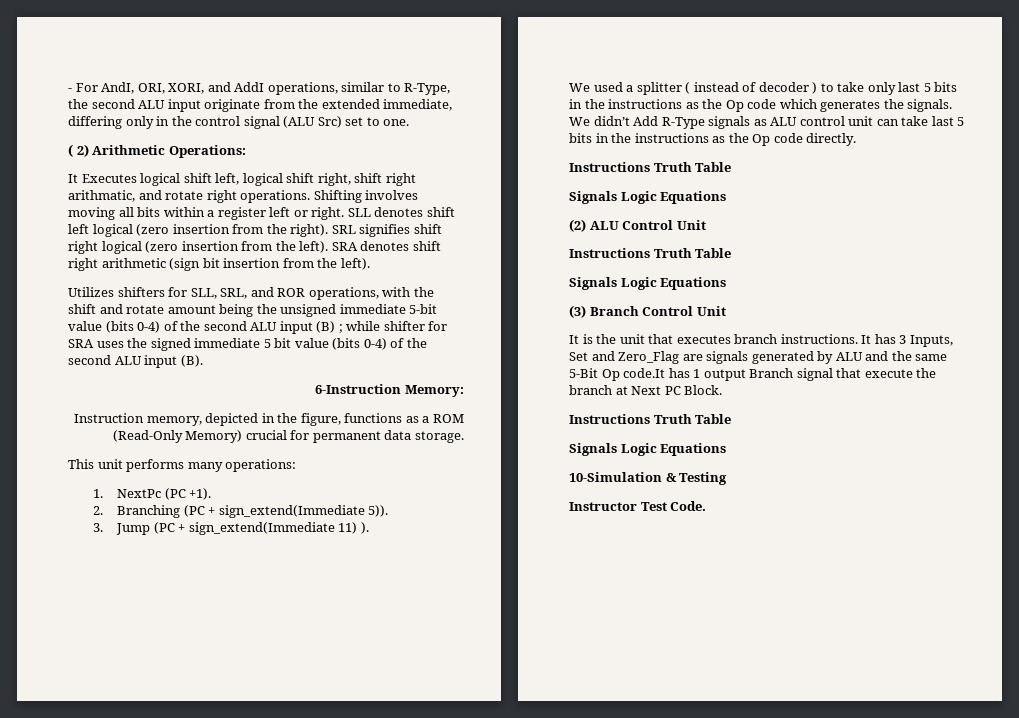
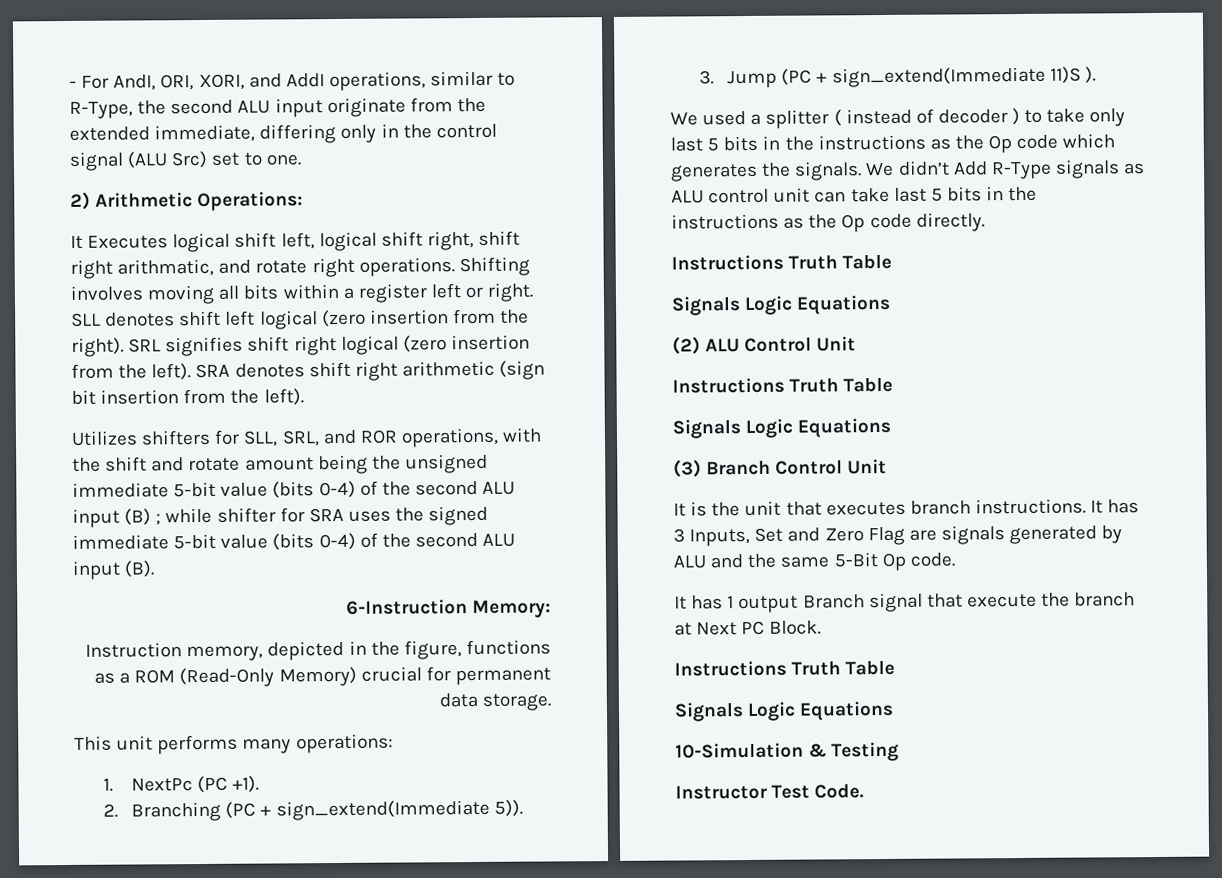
[68,144,73,157] ( -> (301, 160) none
[263,338,292,348] 5 bit -> [173,533,217,550] 5-bit
[338,522,358,534] 11) -> [1049,66,1081,84] 11)S
[618,351,680,364] Zero_Flag -> [824,526,905,546] Zero Flag
[623,368,666,378] code.It -> [909,552,955,567] [674,596,687,610] code. // It

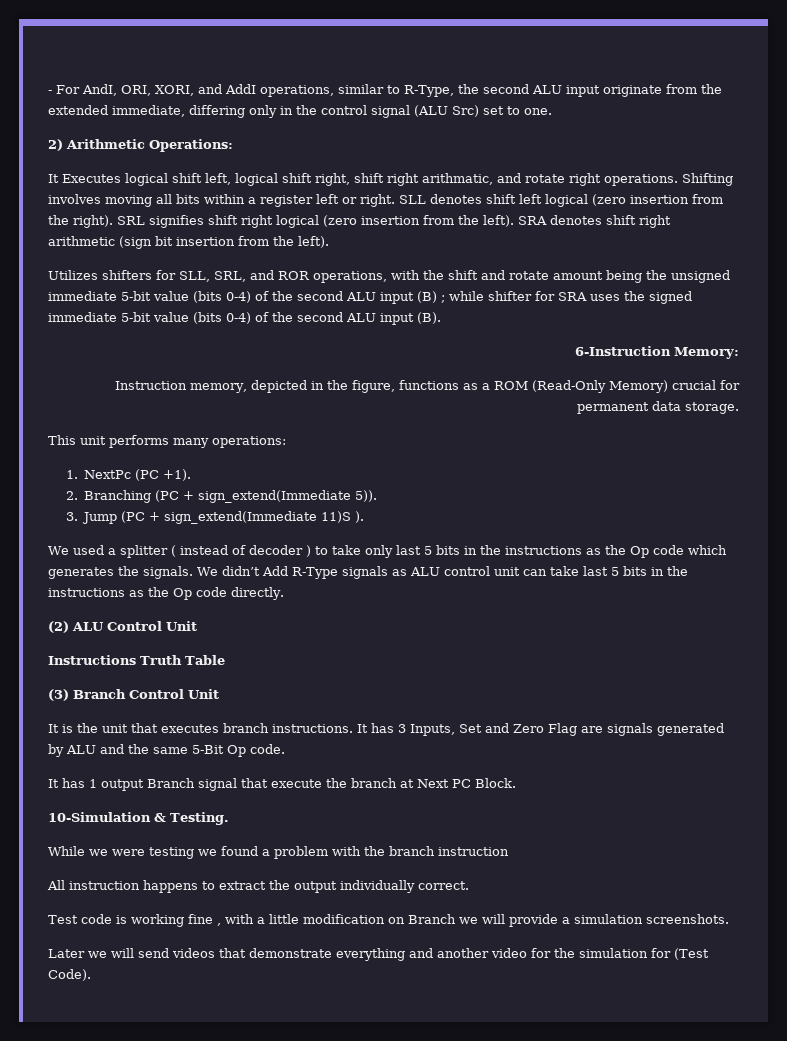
[671,253,893,271] [671,294,892,316] // Instructions Truth Table // Signals Logic Equations -> (284, 593) none
[672,417,892,439] // Signals Logic Equations -> (225, 660) none
[674,659,896,677] [674,700,895,722] [675,741,900,762] [675,783,865,800] Instructions Truth Table // Signals Logic Equations // 10-Simulation & Testing // Instructor Test Code. -> [48,812,229,825] [48,846,509,859] [47,880,469,893] [48,914,729,927] [48,948,709,961] [48,969,91,981] 10-Simulation & Testing. // While we were testing we found a problem with the branch instruction // All instruction happens to extract the output individually correct. // Test code is working fine , with a little modification on Branch we will provide a simulation screenshots. // Later we will send videos that demonstrate everything and another video for the simulation for (Test Code).

